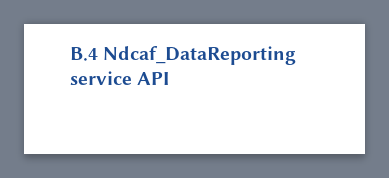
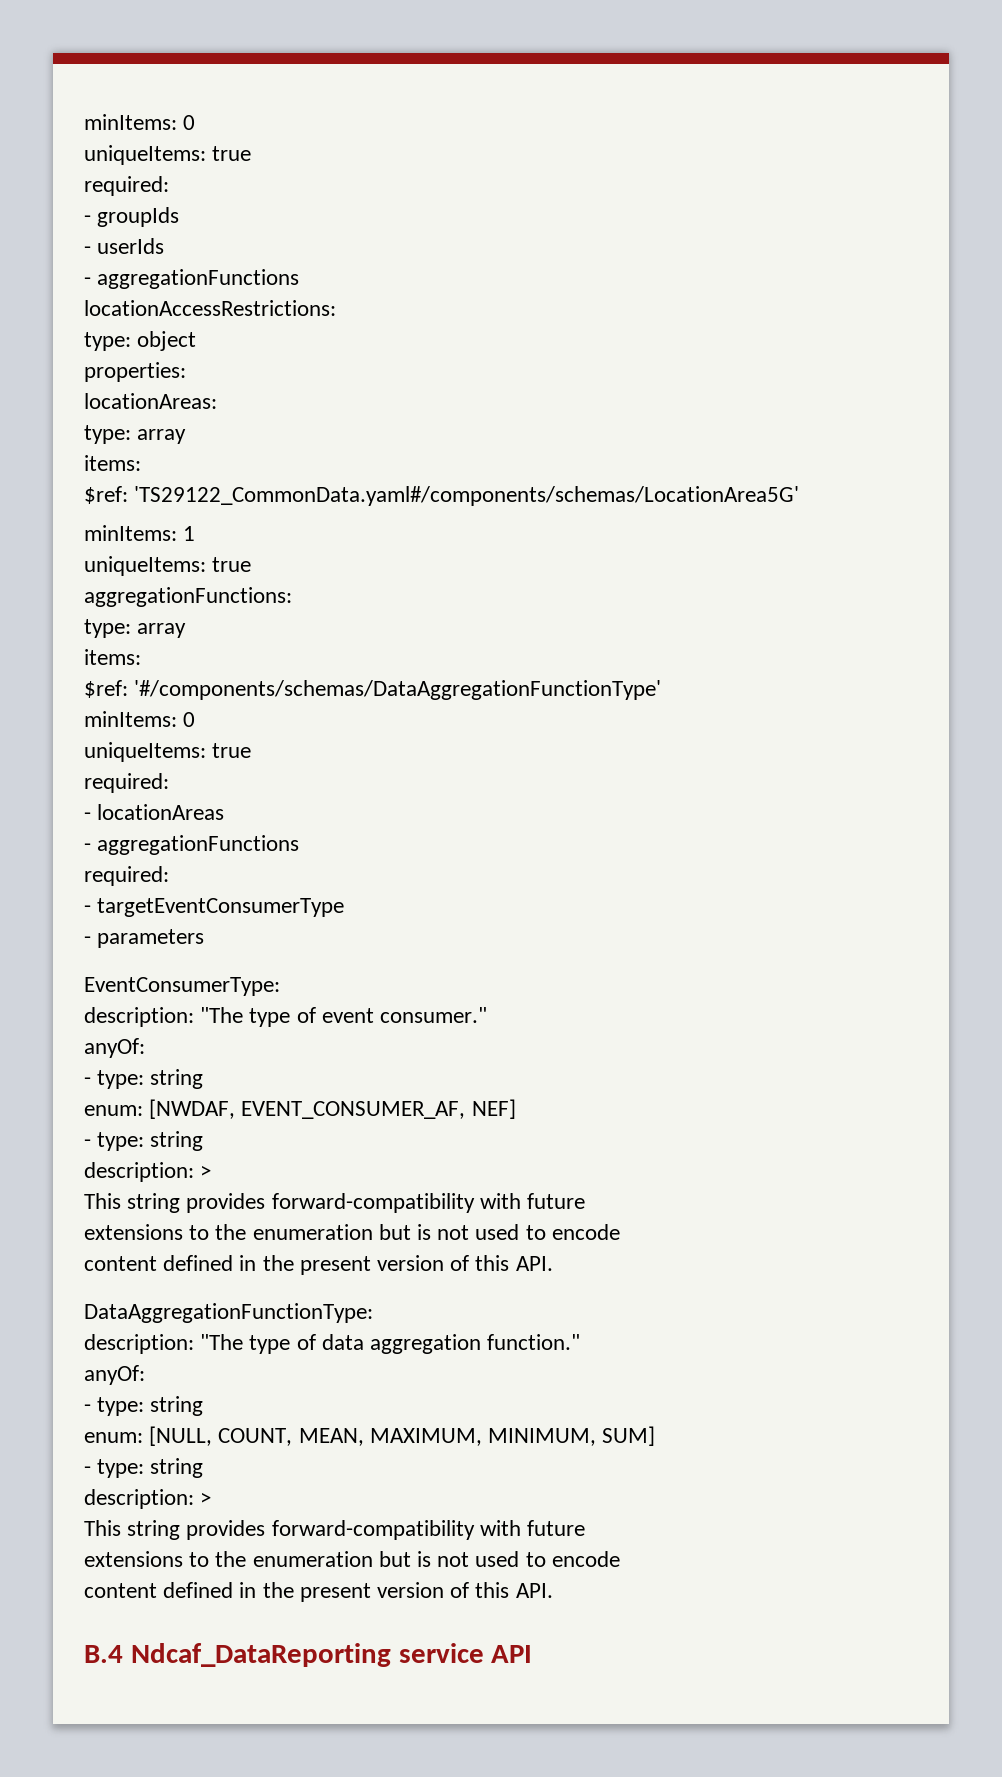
(70, 54) none -> [84,114,196,130] [84,145,252,165] [84,176,169,196] [84,207,180,227] [84,238,165,254] [84,269,300,289] [84,300,336,316] [84,331,197,351] [84,362,186,382] [84,393,217,409] [84,425,187,444] [84,455,141,471] [84,486,800,506] [84,525,196,541] [84,556,252,576] [84,587,292,607] [84,619,187,638] [84,649,141,665] [84,680,662,700] [84,711,196,727] [84,742,252,762] [84,773,169,793] [84,804,225,820] [84,835,300,855] [84,866,169,886] [84,898,345,917] [84,929,205,948] [84,977,280,996] [84,1007,488,1027] [84,1038,145,1058] [84,1069,204,1089] [84,1099,516,1119] [84,1131,204,1151] [84,1162,212,1182] [84,1193,586,1213] [84,1224,620,1240] [84,1255,553,1275] [84,1303,373,1323] [84,1334,581,1354] [84,1365,145,1385] [84,1396,204,1416] [84,1426,656,1446] [84,1458,204,1478] [84,1489,212,1509] [84,1520,586,1540] [84,1551,620,1567] [84,1582,553,1602] minItems: 0 // uniqueItems: true // required: // - groupIds // - userIds // - aggregationFunctions // locationAccessRestrictions: // type: object // properties: // locationAreas: // type: array // items: // $ref: 'TS29122_CommonData.yaml#/components/schemas/LocationArea5G' // minItems: 1 // uniqueItems: true // aggregationFunctions: // type: array // items: // $ref: '#/components/schemas/DataAggregationFunctionType' // minItems: 0 // uniqueItems: true // required: // - locationAreas // - aggregationFunctions // required: // - targetEventConsumerType // - parameters // EventConsumerType: // description: "The type of event consumer." // anyOf: // - type: string // enum: [NWDAF, EVENT_CONSUMER_AF, NEF] // - type: string // description: > // This string provides forward-compatibility with future // extensions to the enumeration but is not used to encode // content defined in the present version of this API. // DataAggregationFunctionType: // description: "The type of data aggregation function." // anyOf: // - type: string // enum: [NULL, COUNT, MEAN, MAXIMUM, MINIMUM, SUM] // - type: string // description: > // This string provides forward-compatibility with future // extensions to the enumeration but is not used to encode // content defined in the present version of this API. //

